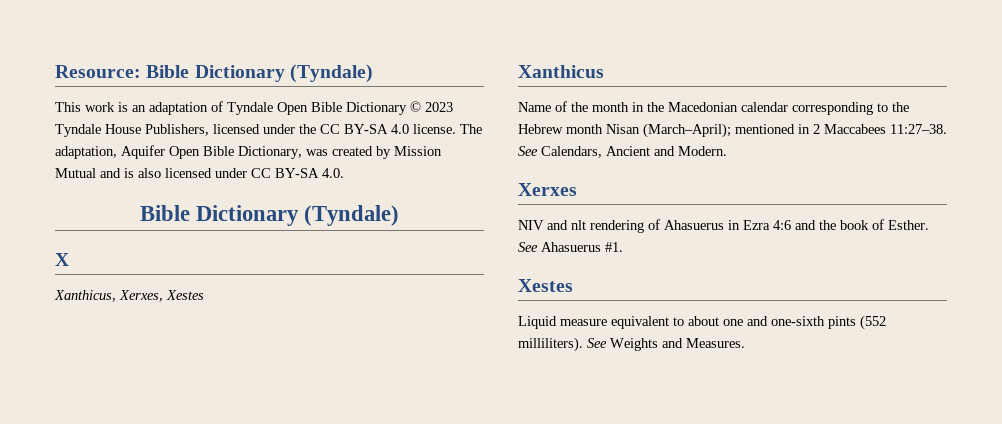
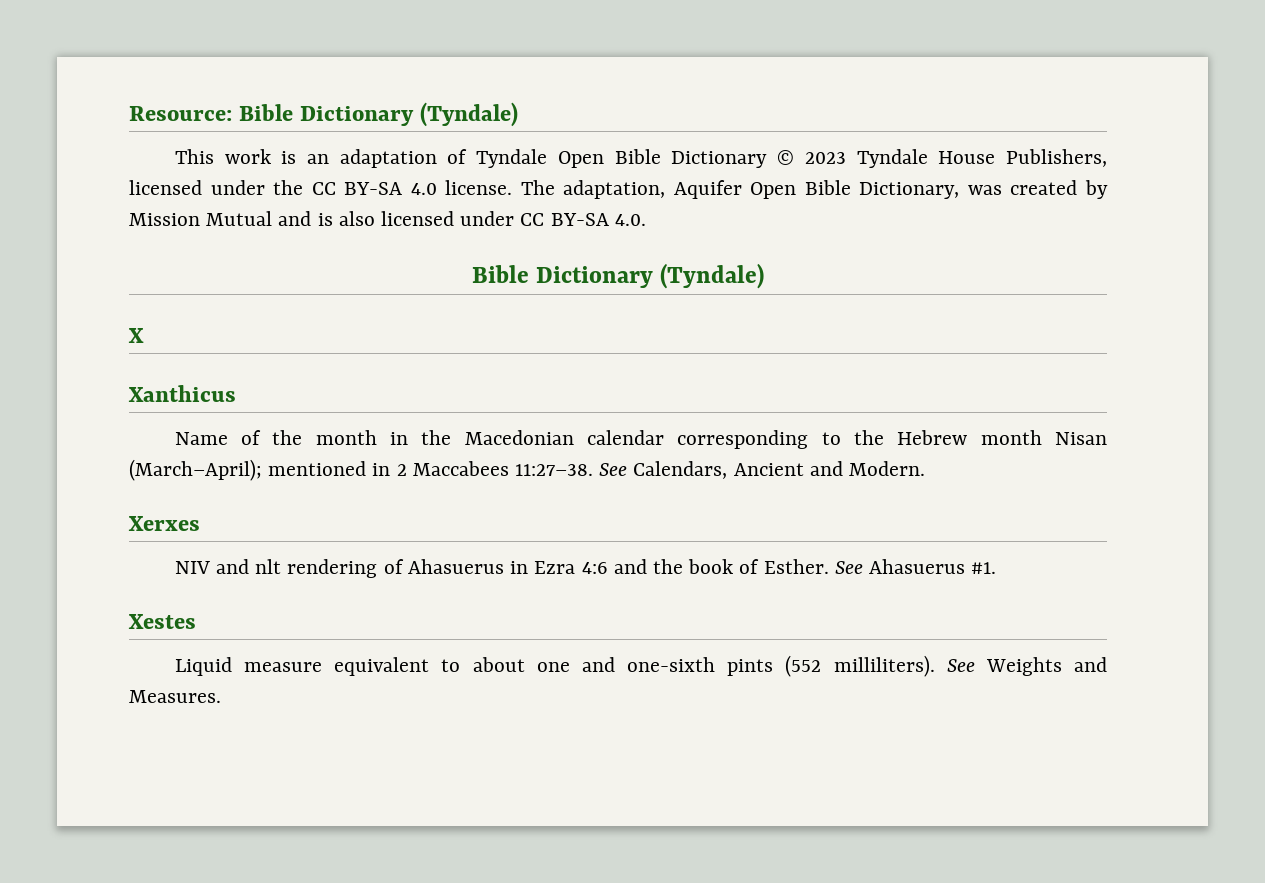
[54,290,204,302] // Xanthicus, Xerxes, Xestes -> (144, 335) none

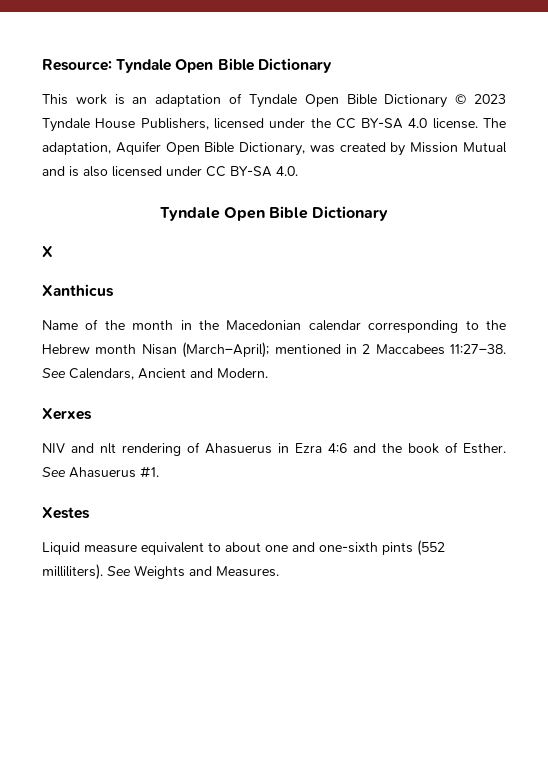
[238,102,518,127] Bible Dictionary (Tyndale) -> [116,58,332,73] Tyndale Open Bible Dictionary
[471,263,765,289] Bible Dictionary (Tyndale) -> [159,206,389,221] Tyndale Open Bible Dictionary

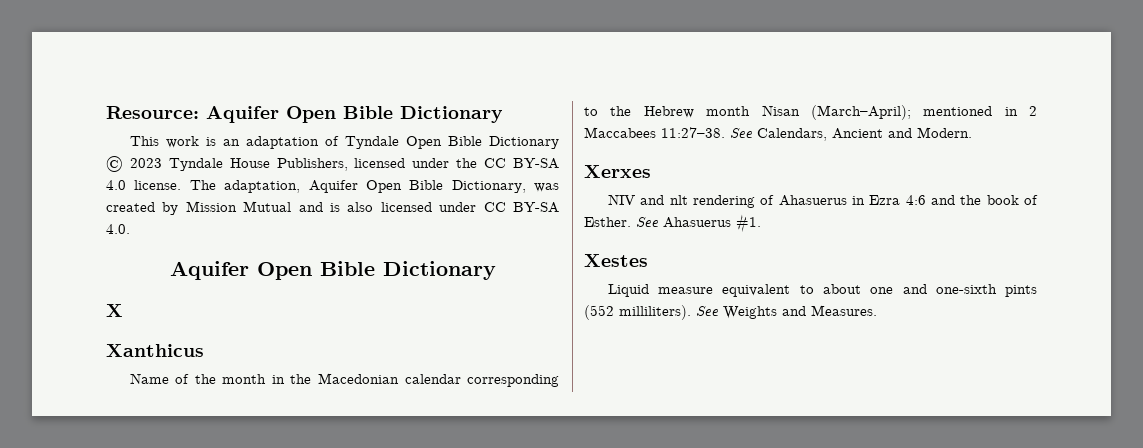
[116,59,172,73] Tyndale -> [206,106,279,123] Aquifer
[159,207,220,221] Tyndale -> [169,261,249,280] Aquifer

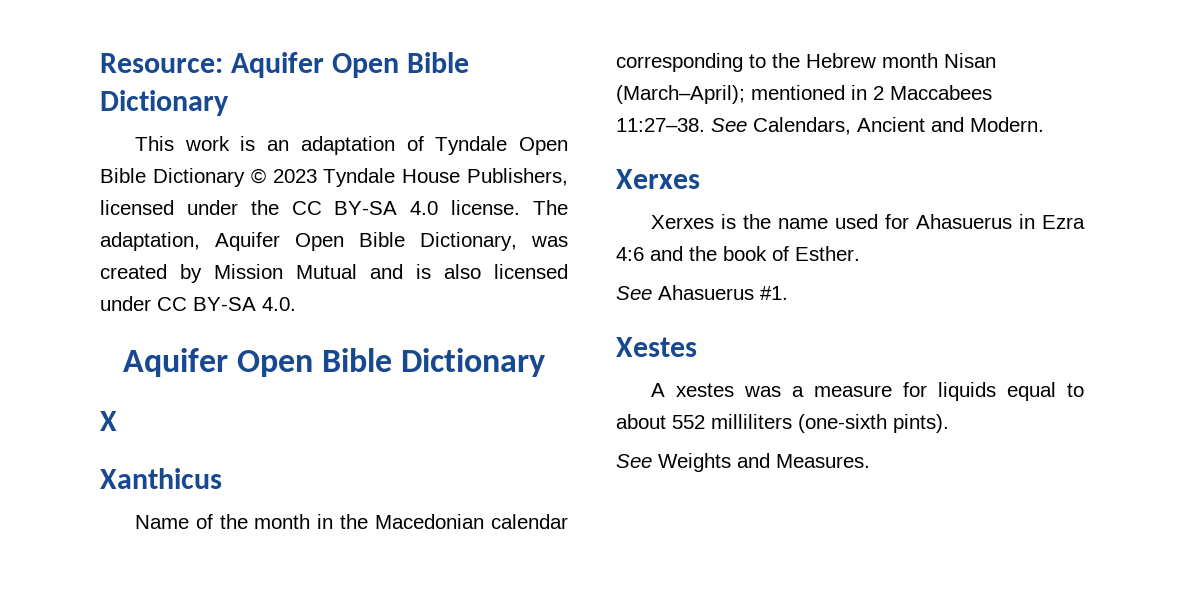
[607,194,775,208] NIV and nlt rendering of -> [650,214,909,229] Xerxes is the name used for
(631, 222) none -> (860, 253) //
[607,284,1037,297] [584,305,691,320] Liquid measure equivalent to about one and one-sixth pints (552 milliliters). -> [650,382,1084,401] [616,414,949,433] A xestes was a measure for liquids equal to about 552 milliliters (one-sixth pints). //

